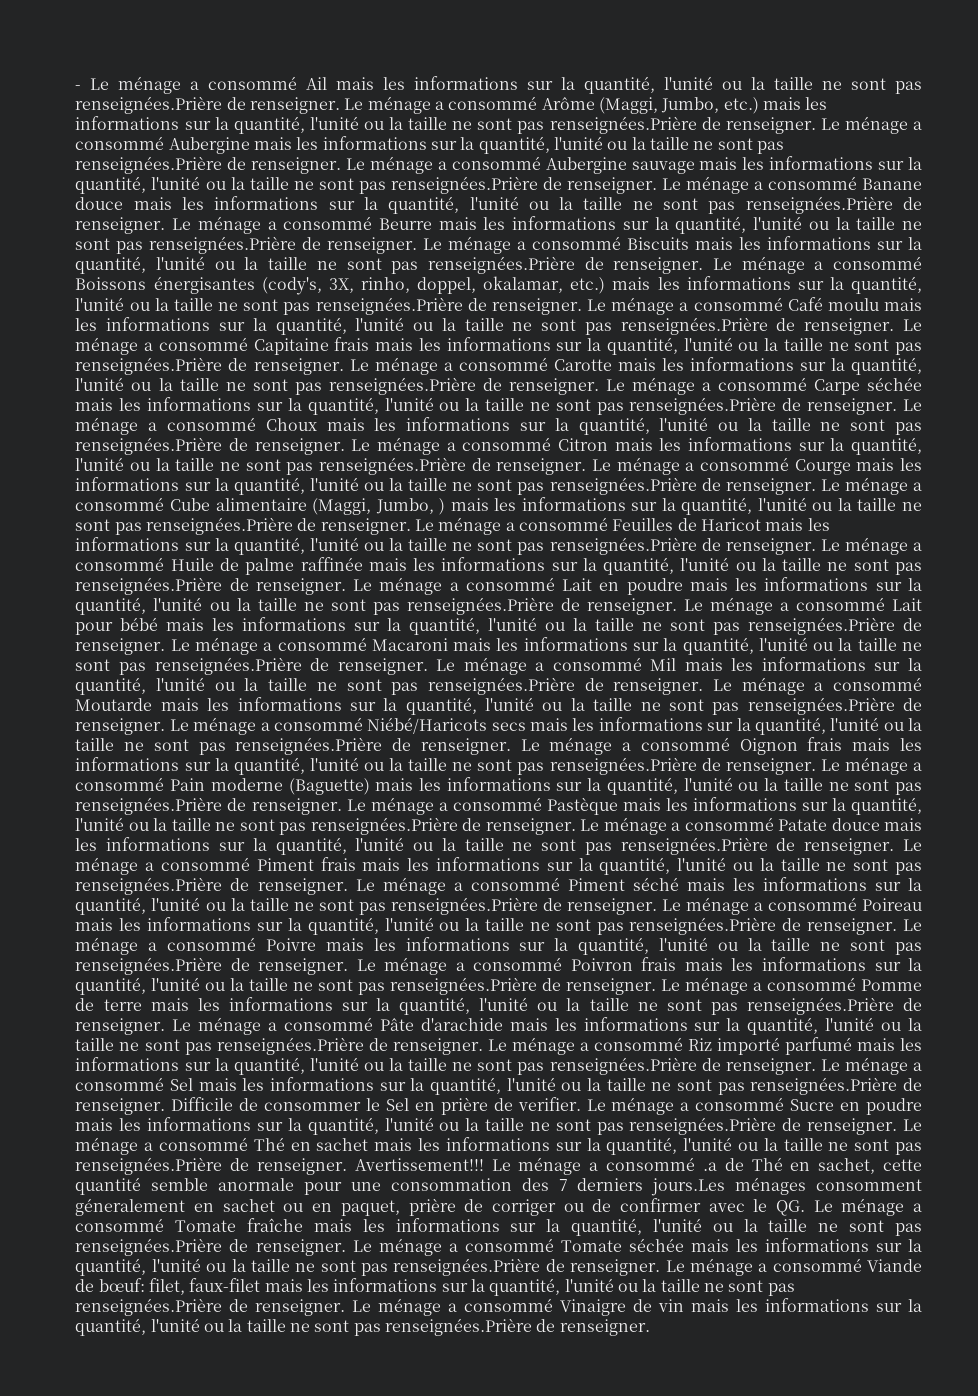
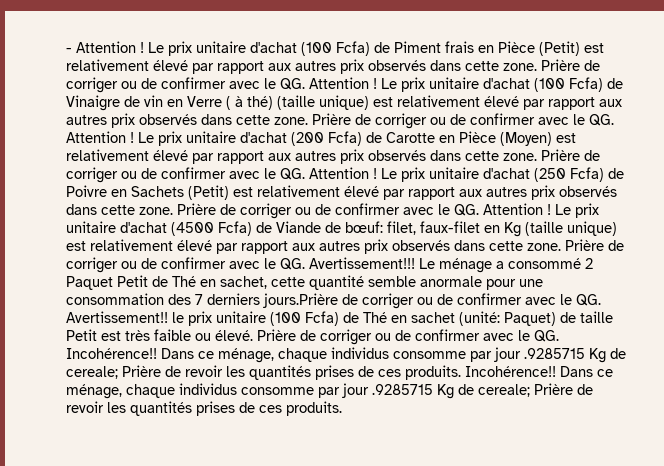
[90,76,922,94] [75,96,828,114] [75,116,923,134] [75,136,784,154] [75,156,922,174] [75,176,922,194] [75,196,923,214] [75,216,922,234] [75,236,922,254] [75,256,922,274] [75,276,923,295] [75,297,923,315] [75,317,923,335] [75,337,923,355] [75,357,922,375] [75,377,923,395] [75,397,923,415] [75,417,922,435] [75,437,923,455] [75,457,923,475] [75,477,923,495] [75,497,922,515] [75,517,830,535] [75,537,923,555] [75,557,923,575] [75,577,922,595] [75,597,923,615] [75,617,922,635] [75,637,922,655] [75,657,923,675] [75,677,922,695] [75,697,922,715] [75,717,922,735] [75,737,922,755] [75,757,923,775] [75,777,923,795] [75,797,922,815] [75,817,923,835] [75,837,923,855] [75,857,922,875] [75,877,922,895] [75,897,922,915] [75,917,923,935] [75,937,922,955] [75,957,922,975] [75,977,922,995] [75,997,922,1015] [75,1017,923,1035] [75,1037,923,1055] [75,1057,923,1075] [75,1077,923,1095] [75,1097,923,1115] [75,1117,923,1135] [75,1137,923,1155] [75,1157,348,1175] Le ménage a consommé Ail mais les informations sur la quantité, l'unité ou la taille ne sont pas renseignées.Prière de renseigner. Le ménage a consommé Arôme (Maggi, Jumbo, etc.) mais les informations sur la quantité, l'unité ou la taille ne sont pas renseignées.Prière de renseigner. Le ménage a consommé Aubergine mais les informations sur la quantité, l'unité ou la taille ne sont pas renseignées.Prière de renseigner. Le ménage a consommé Aubergine sauvage mais les informations sur la quantité, l'unité ou la taille ne sont pas renseignées.Prière de renseigner. Le ménage a consommé Banane douce mais les informations sur la quantité, l'unité ou la taille ne sont pas renseignées.Prière de renseigner. Le ménage a consommé Beurre mais les informations sur la quantité, l'unité ou la taille ne sont pas renseignées.Prière de renseigner. Le ménage a consommé Biscuits mais les informations sur la quantité, l'unité ou la taille ne sont pas renseignées.Prière de renseigner. Le ménage a consommé Boissons énergisantes (cody's, 3X, rinho, doppel, okalamar, etc.) mais les informations sur la quantité, l'unité ou la taille ne sont pas renseignées.Prière de renseigner. Le ménage a consommé Café moulu mais les informations sur la quantité, l'unité ou la taille ne sont pas renseignées.Prière de renseigner. Le ménage a consommé Capitaine frais mais les informations sur la quantité, l'unité ou la taille ne sont pas renseignées.Prière de renseigner. Le ménage a consommé Carotte mais les informations sur la quantité, l'unité ou la taille ne sont pas renseignées.Prière de renseigner. Le ménage a consommé Carpe séchée mais les informations sur la quantité, l'unité ou la taille ne sont pas renseignées.Prière de renseigner. Le ménage a consommé Choux mais les informations sur la quantité, l'unité ou la taille ne sont pas renseignées.Prière de renseigner. Le ménage a consommé Citron mais les informations sur la quantité, l'unité ou la taille ne sont pas renseignées.Prière de renseigner. Le ménage a consommé Courge mais les informations sur la quantité, l'unité ou la taille ne sont pas renseignées.Prière de renseigner. Le ménage a consommé Cube alimentaire (Maggi, Jumbo, ) mais les informations sur la quantité, l'unité ou la taille ne sont pas renseignées.Prière de renseigner. Le ménage a consommé Feuilles de Haricot mais les informations sur la quantité, l'unité ou la taille ne sont pas renseignées.Prière de renseigner. Le ménage a consommé Huile de palme raffinée mais les informations sur la quantité, l'unité ou la taille ne sont pas renseignées.Prière de renseigner. Le ménage a consommé Lait en poudre mais les informations sur la quantité, l'unité ou la taille ne sont pas renseignées.Prière de renseigner. Le ménage a consommé Lait pour bébé mais les informations sur la quantité, l'unité ou la taille ne sont pas renseignées.Prière de renseigner. Le ménage a consommé Macaroni mais les informations sur la quantité, l'unité ou la taille ne sont pas renseignées.Prière de renseigner. Le ménage a consommé Mil mais les informations sur la quantité, l'unité ou la taille ne sont pas renseignées.Prière de renseigner. Le ménage a consommé Moutarde mais les informations sur la quantité, l'unité ou la taille ne sont pas renseignées.Prière de renseigner. Le ménage a consommé Niébé/Haricots secs mais les informations sur la quantité, l'unité ou la taille ne sont pas renseignées.Prière de renseigner. Le ménage a consommé Oignon frais mais les informations sur la quantité, l'unité ou la taille ne sont pas renseignées.Prière de renseigner. Le ménage a consommé Pain moderne (Baguette) mais les informations sur la quantité, l'unité ou la taille ne sont pas renseignées.Prière de renseigner. Le ménage a consommé Pastèque mais les informations sur la quantité, l'unité ou la taille ne sont pas renseignées.Prière de renseigner. Le ménage a consommé Patate douce mais les informations sur la quantité, l'unité ou la taille ne sont pas renseignées.Prière de renseigner. Le ménage a consommé Piment frais mais les informations sur la quantité, l'unité ou la taille ne sont pas renseignées.Prière de renseigner. Le ménage a consommé Piment séché mais les informations sur la quantité, l'unité ou la taille ne sont pas renseignées.Prière de renseigner. Le ménage a consommé Poireau mais les informations sur la quantité, l'unité ou la taille ne sont pas renseignées.Prière de renseigner. Le ménage a consommé Poivre mais les informations sur la quantité, l'unité ou la taille ne sont pas renseignées.Prière de renseigner. Le ménage a consommé Poivron frais mais les informations sur la quantité, l'unité ou la taille ne sont pas renseignées.Prière de renseigner. Le ménage a consommé Pomme de terre mais les informations sur la quantité, l'unité ou la taille ne sont pas renseignées.Prière de renseigner. Le ménage a consommé Pâte d'arachide mais les informations sur la quantité, l'unité ou la taille ne sont pas renseignées.Prière de renseigner. Le ménage a consommé Riz importé parfumé mais les informations sur la quantité, l'unité ou la taille ne sont pas renseignées.Prière de renseigner. Le ménage a consommé Sel mais les informations sur la quantité, l'unité ou la taille ne sont pas renseignées.Prière de renseigner. Difficile de consommer le Sel en prière de verifier. Le ménage a consommé Sucre en poudre mais les informations sur la quantité, l'unité ou la taille ne sont pas renseignées.Prière de renseigner. Le ménage a consommé Thé en sachet mais les informations sur la quantité, l'unité ou la taille ne sont pas renseignées.Prière de renseigner. -> [75,41,604,56] [65,59,600,74] [65,77,623,93] [65,95,622,111] [65,113,614,129] [65,131,576,146] [65,149,600,164] [65,167,624,183] [65,185,617,200] [65,203,599,219] [65,221,617,237] [65,239,624,254] [65,257,305,273] Attention ! Le prix unitaire d'achat (100 Fcfa) de Piment frais en Pièce (Petit) est relativement élevé par rapport aux autres prix observés dans cette zone. Prière de corriger ou de confirmer avec le QG. Attention ! Le prix unitaire d'achat (100 Fcfa) de Vinaigre de vin en Verre ( à thé) (taille unique) est relativement élevé par rapport aux autres prix observés dans cette zone. Prière de corriger ou de confirmer avec le QG. Attention ! Le prix unitaire d'achat (200 Fcfa) de Carotte en Pièce (Moyen) est relativement élevé par rapport aux autres prix observés dans cette zone. Prière de corriger ou de confirmer avec le QG. Attention ! Le prix unitaire d'achat (250 Fcfa) de Poivre en Sachets (Petit) est relativement élevé par rapport aux autres prix observés dans cette zone. Prière de corriger ou de confirmer avec le QG. Attention ! Le prix unitaire d'achat (4500 Fcfa) de Viande de bœuf: filet, faux-filet en Kg (taille unique) est relativement élevé par rapport aux autres prix observés dans cette zone. Prière de corriger ou de confirmer avec le QG.
[702,1162,717,1171] .a -> [584,258,593,269] [65,275,148,290] 2 Paquet Petit
[651,1177,922,1196] [75,1198,922,1216] [75,1218,922,1236] [75,1238,922,1256] [75,1258,922,1276] [75,1278,795,1296] [75,1298,922,1316] [75,1318,650,1336] jours.Les ménages consomment géneralement en sachet ou en paquet, prière de corriger ou de confirmer avec le QG. Le ménage a consommé Tomate fraîche mais les informations sur la quantité, l'unité ou la taille ne sont pas renseignées.Prière de renseigner. Le ménage a consommé Tomate séchée mais les informations sur la quantité, l'unité ou la taille ne sont pas renseignées.Prière de renseigner. Le ménage a consommé Viande de bœuf: filet, faux-filet mais les informations sur la quantité, l'unité ou la taille ne sont pas renseignées.Prière de renseigner. Le ménage a consommé Vinaigre de vin mais les informations sur la quantité, l'unité ou la taille ne sont pas renseignées.Prière de renseigner. -> [262,293,601,309] [65,311,613,326] [65,329,559,345] [65,347,626,363] [65,365,613,380] [65,383,593,399] [65,401,342,416] jours.Prière de corriger ou de confirmer avec le QG. Avertissement!! le prix unitaire (100 Fcfa) de Thé en sachet (unité: Paquet) de taille Petit est très faible ou élevé. Prière de corriger ou de confirmer avec le QG. Incohérence!! Dans ce ménage, chaque individus consomme par jour .9285715 Kg de cereale; Prière de revoir les quantités prises de ces produits. Incohérence!! Dans ce ménage, chaque individus consomme par jour .9285715 Kg de cereale; Prière de revoir les quantités prises de ces produits.

